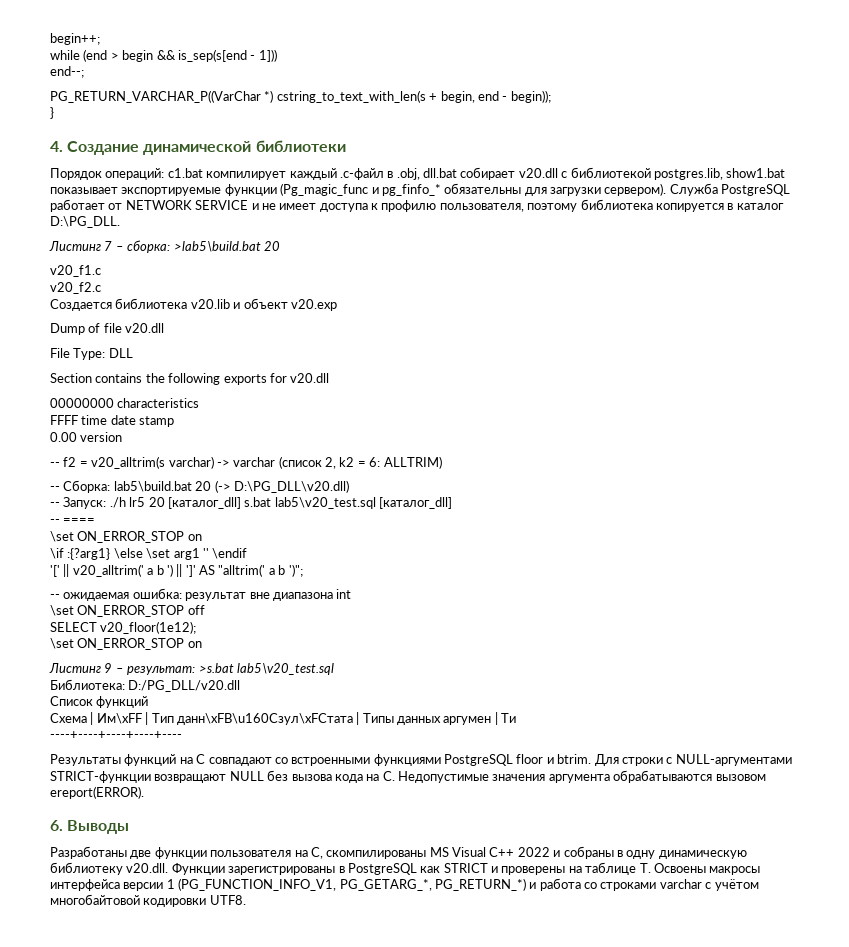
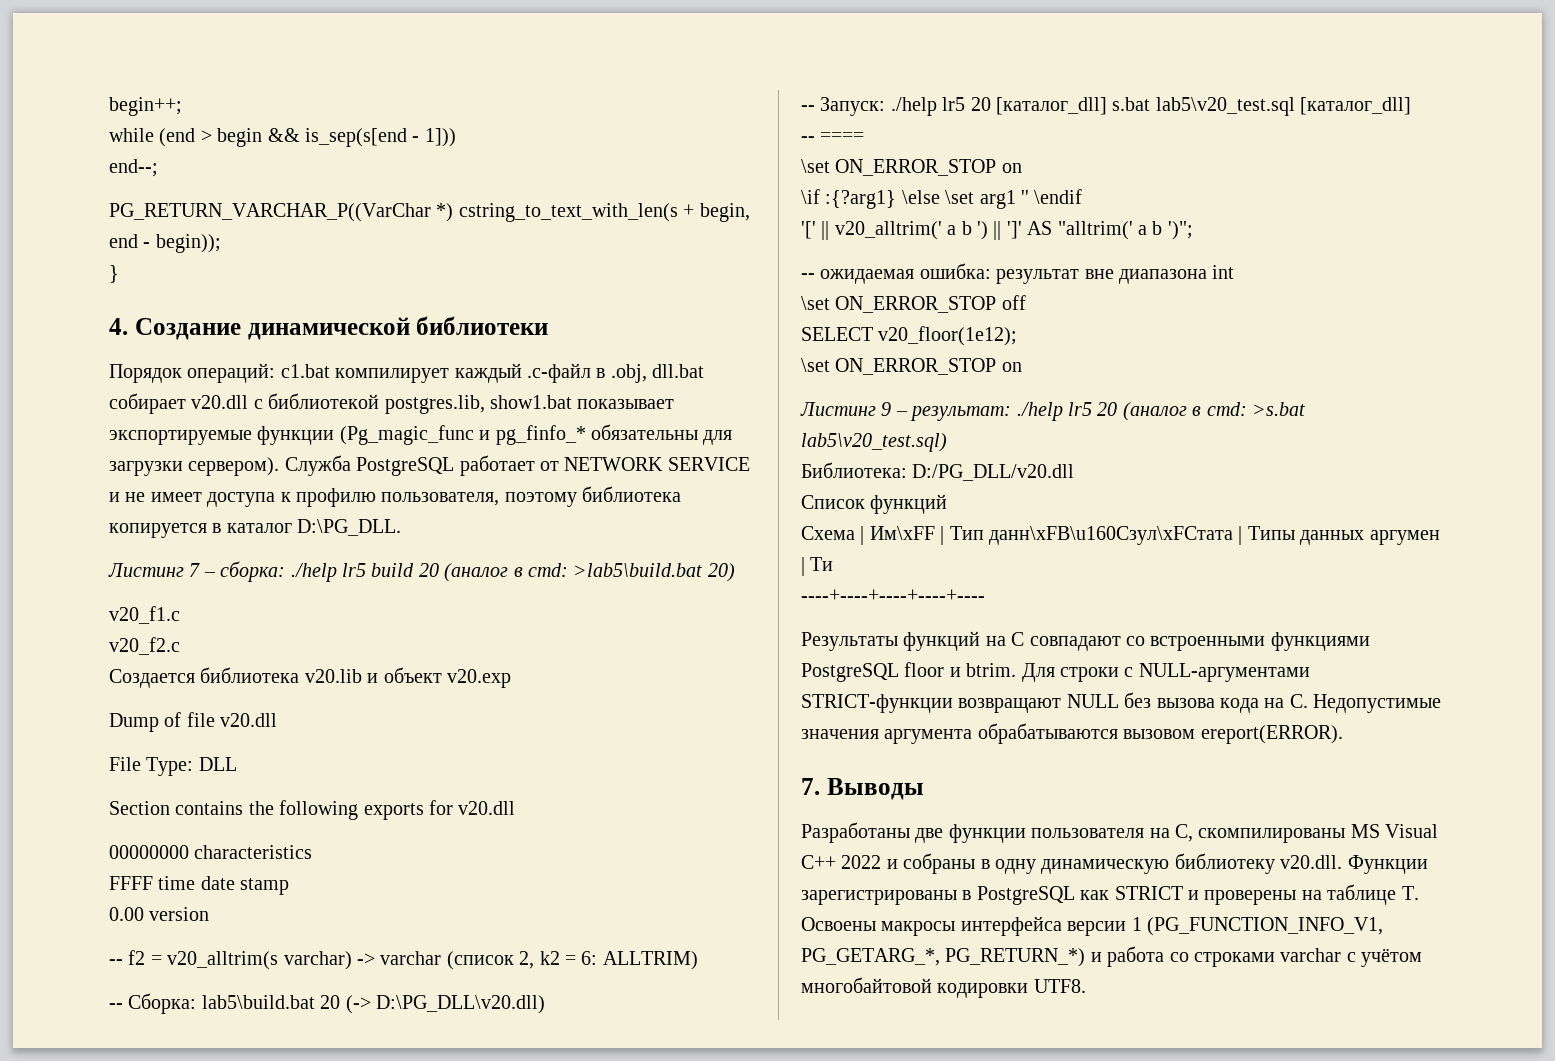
[173,241,280,252] >lab5\build.bat 20 -> [290,563,735,582] ./help lr5 build 20 (аналог в cmd: >lab5\build.bat 20)
[109,497,126,508] ./h -> [890,97,937,116] ./help
[198,663,334,675] >s.bat lab5\v20_test.sql -> [1016,402,1305,421] [801,433,947,452] ./help lr5 20 (аналог в cmd: >s.bat lab5\v20_test.sql)
[50,820,63,831] 6. -> [801,778,820,795] 7.

